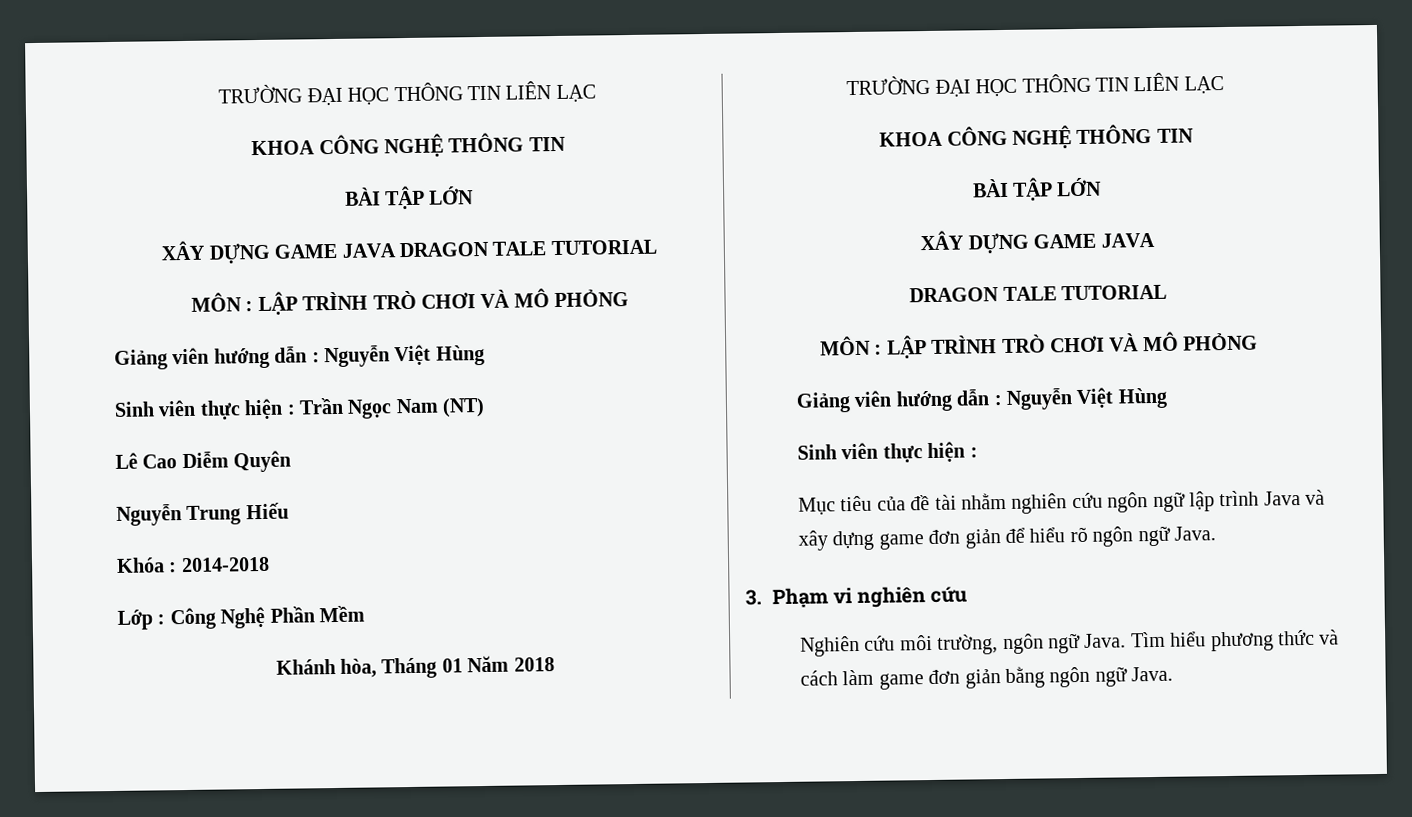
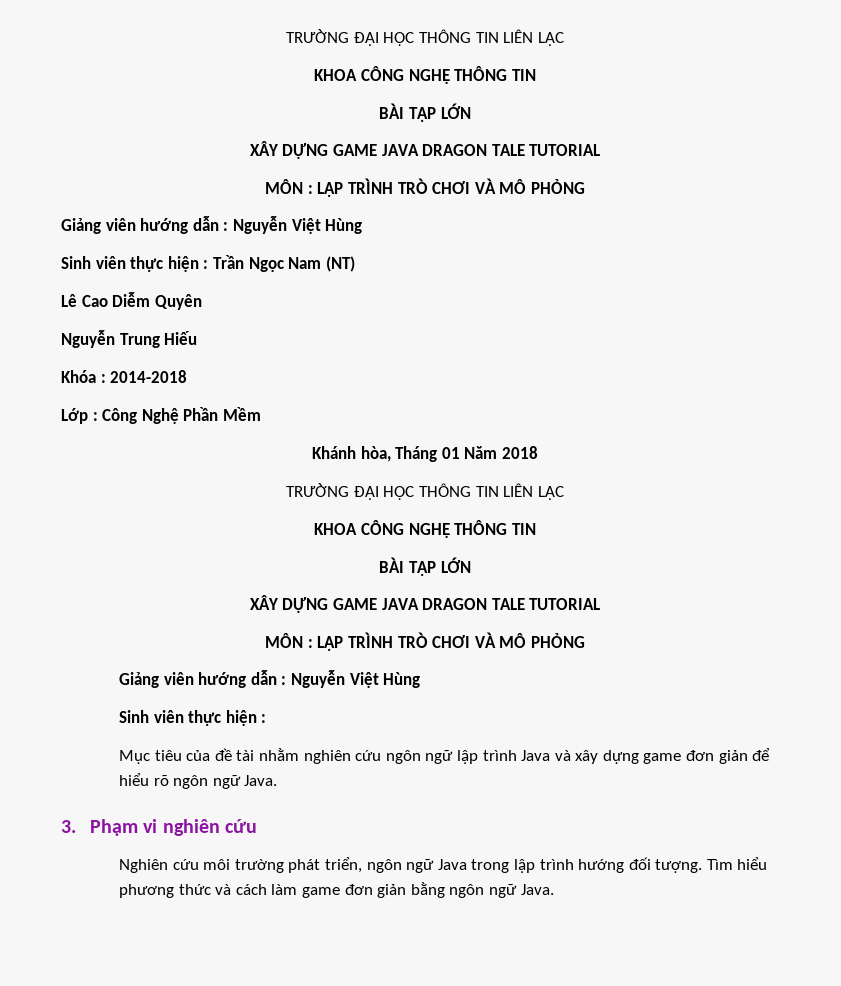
(1155, 240) // -> (419, 604) none
[937,632,1127,655] trường, ngôn ngữ Java. -> [234,857,703,873] trường phát triển, ngôn ngữ Java trong lập trình hướng đối tượng.

